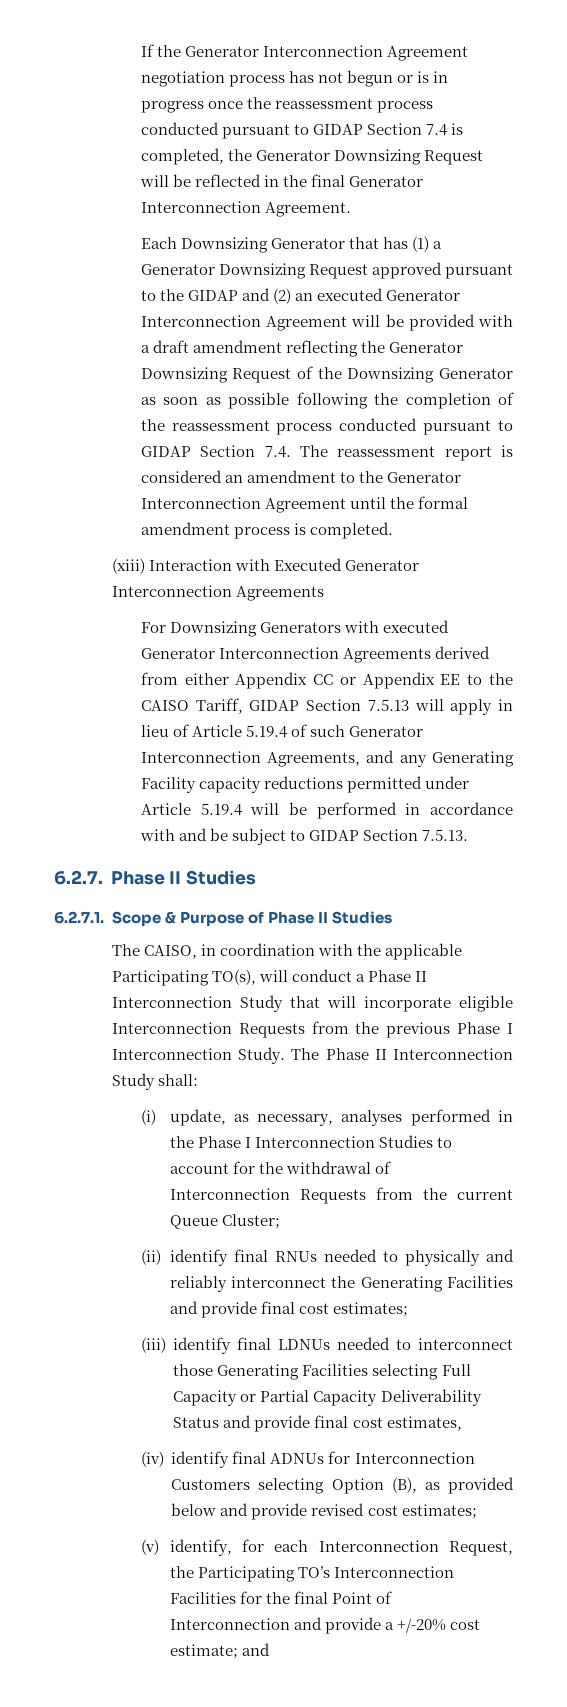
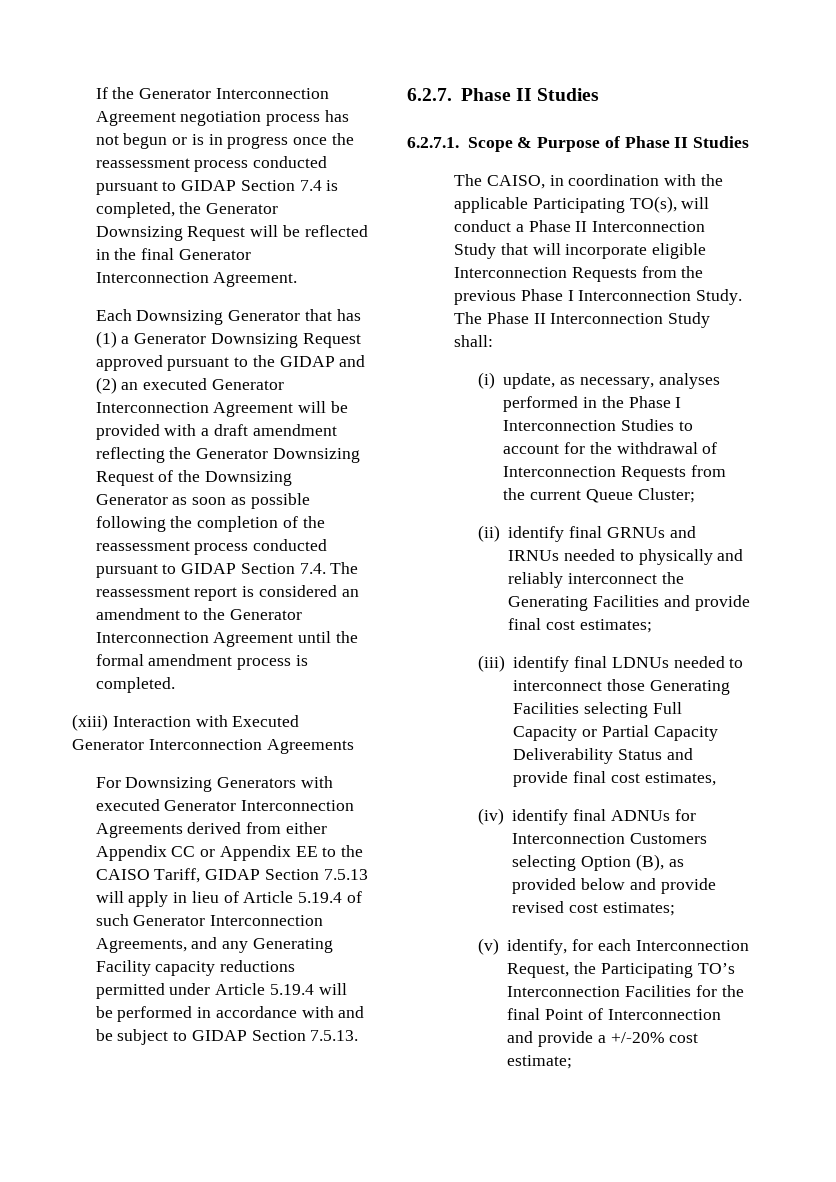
[274,1251,317,1262] RNUs -> [606,526,696,538] [508,550,560,561] GRNUs and IRNUs
[241,1643,270,1656] and -> (573, 1062) none

